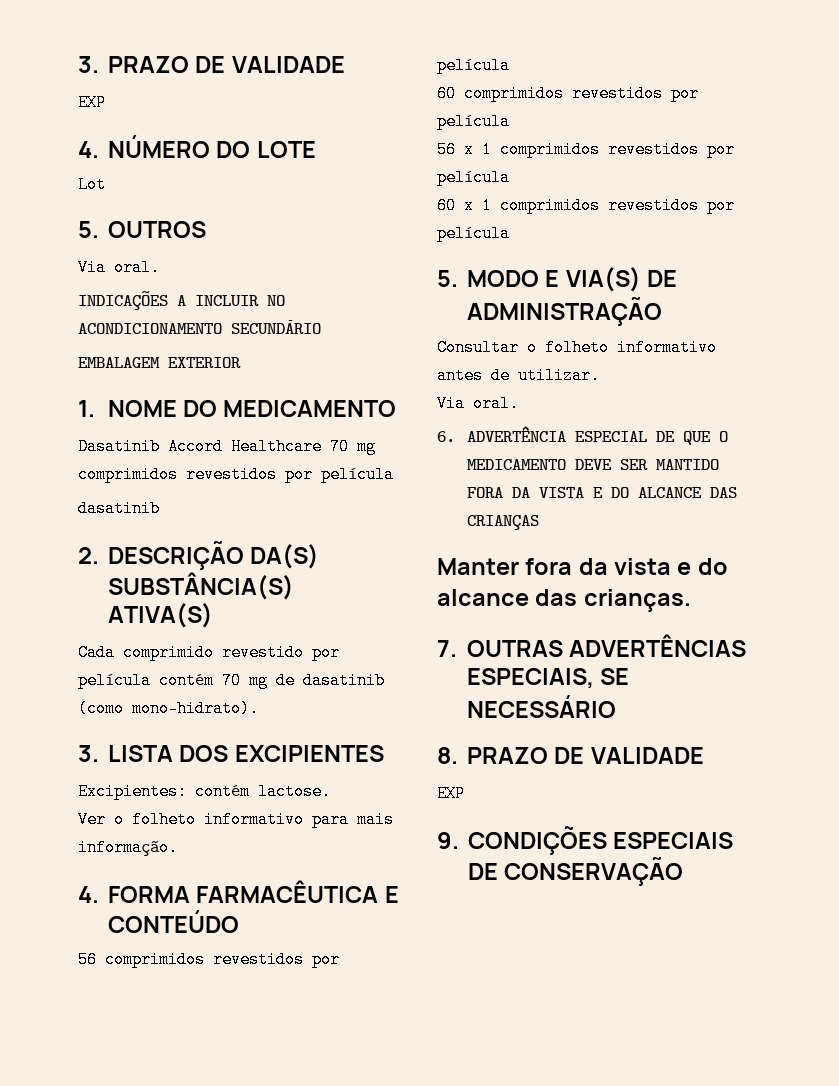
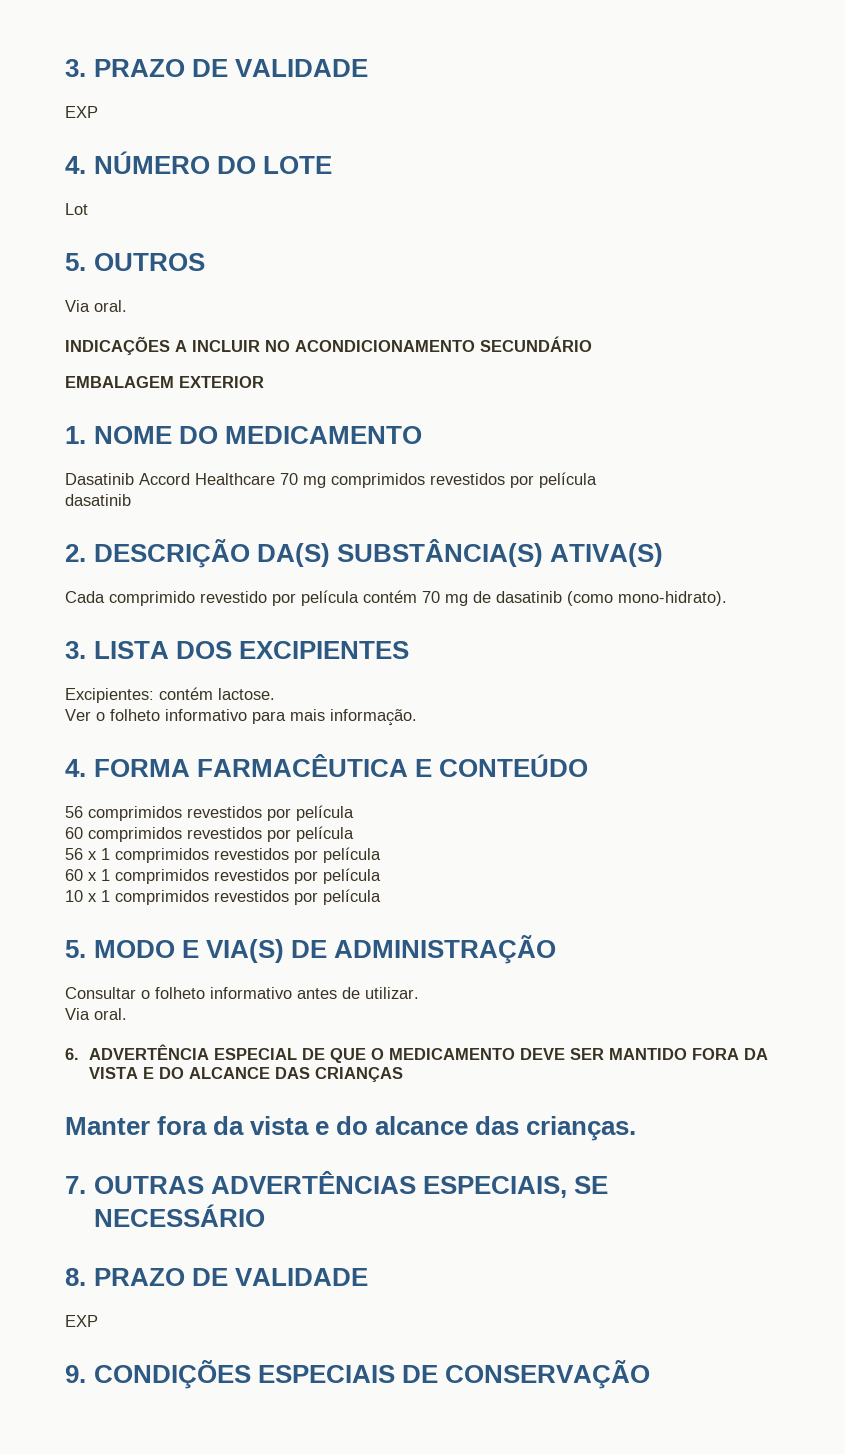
(510, 233) none -> [65,889,381,905] // 10 x 1 comprimidos revestidos por película

